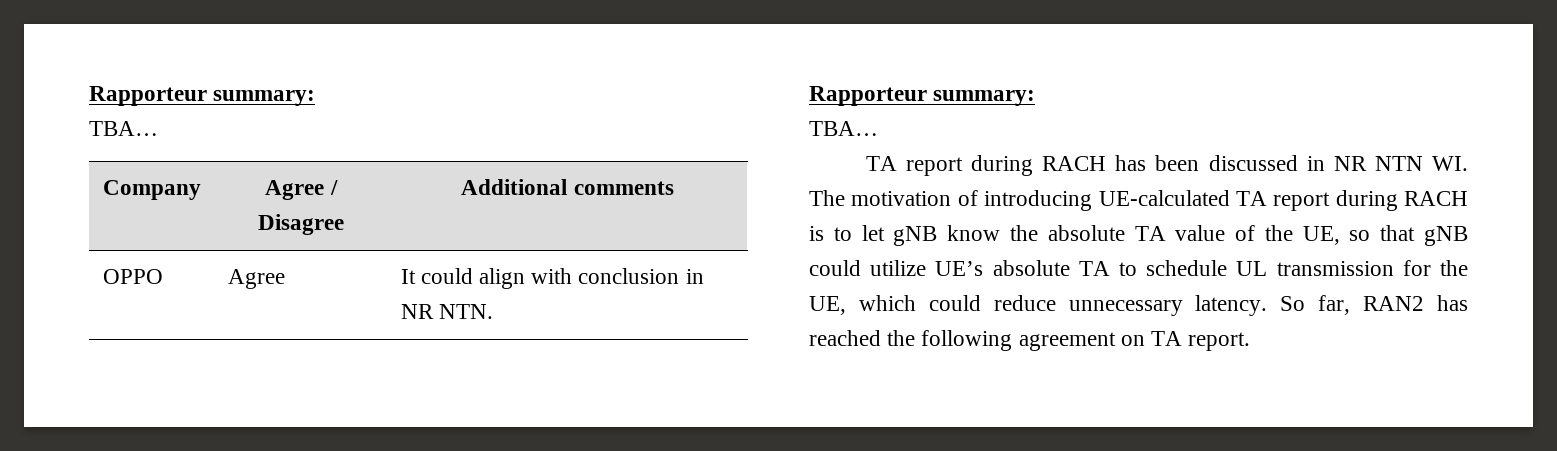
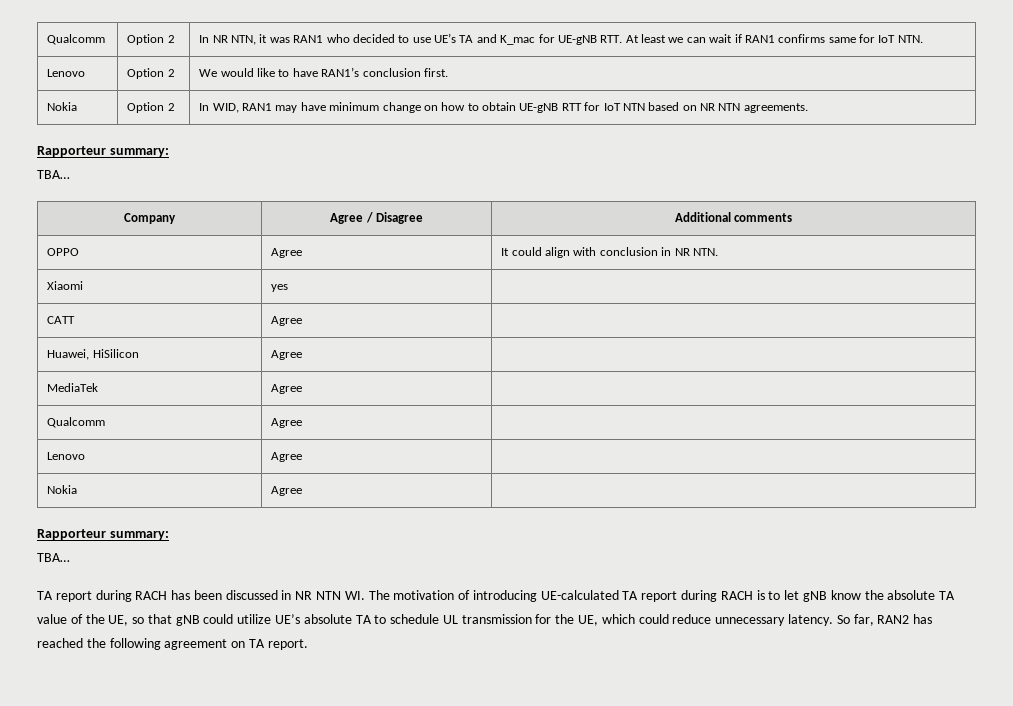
(89, 96) none -> [47,34,106,45] [127,34,175,45] [199,33,923,45] [47,69,86,77] [127,68,175,79] [199,67,448,77] [47,102,78,111] [127,102,175,113] [199,102,808,113] Qualcomm | Option 2 | In NR NTN, it was RAN1 who decided to use UE’s TA and K_mac for UE-gNB RTT. At least we can wait if RAN1 confirms same for IoT NTN. // Lenovo | Option 2 | We would like to have RAN1’s conclusion first. // Nokia | Option 2 | In WID, RAN1 may have minimum change on how to obtain UE-gNB RTT for IoT NTN based on NR NTN agreements. //
(493, 311) none -> [47,281,84,290] [271,284,289,292] [47,316,76,324] [271,316,303,326] [47,349,139,360] [271,350,303,360] [47,383,99,392] [271,384,303,394] [47,417,106,428] [271,418,303,428] [47,452,86,460] [271,452,303,462] [47,485,78,494] [271,486,303,496] // Xiaomi | yes | // CATT | Agree | // Huawei, HiSilicon | Agree | // MediaTek | Agree | // Qualcomm | Agree | // Lenovo | Agree | // Nokia | Agree |

